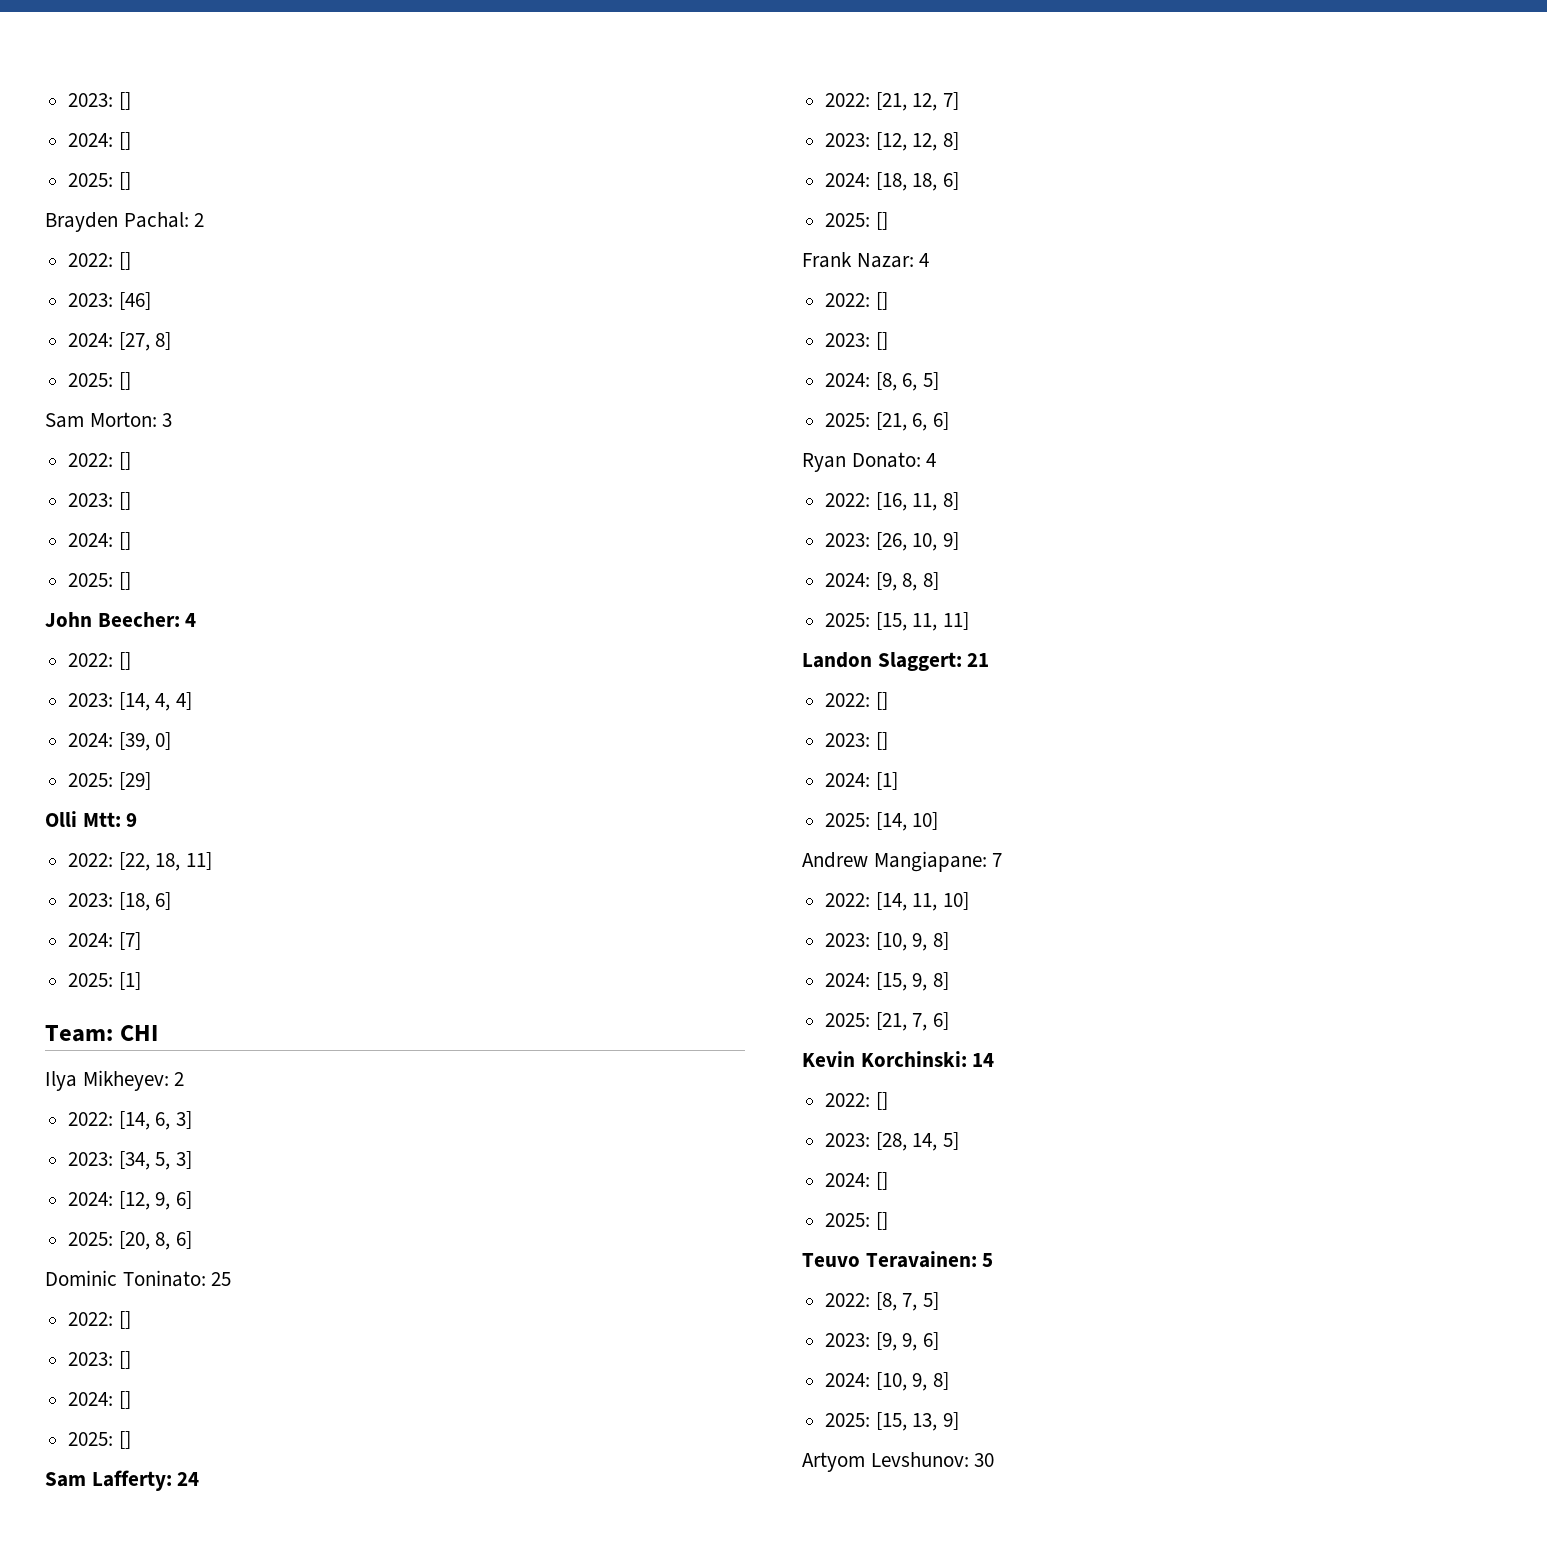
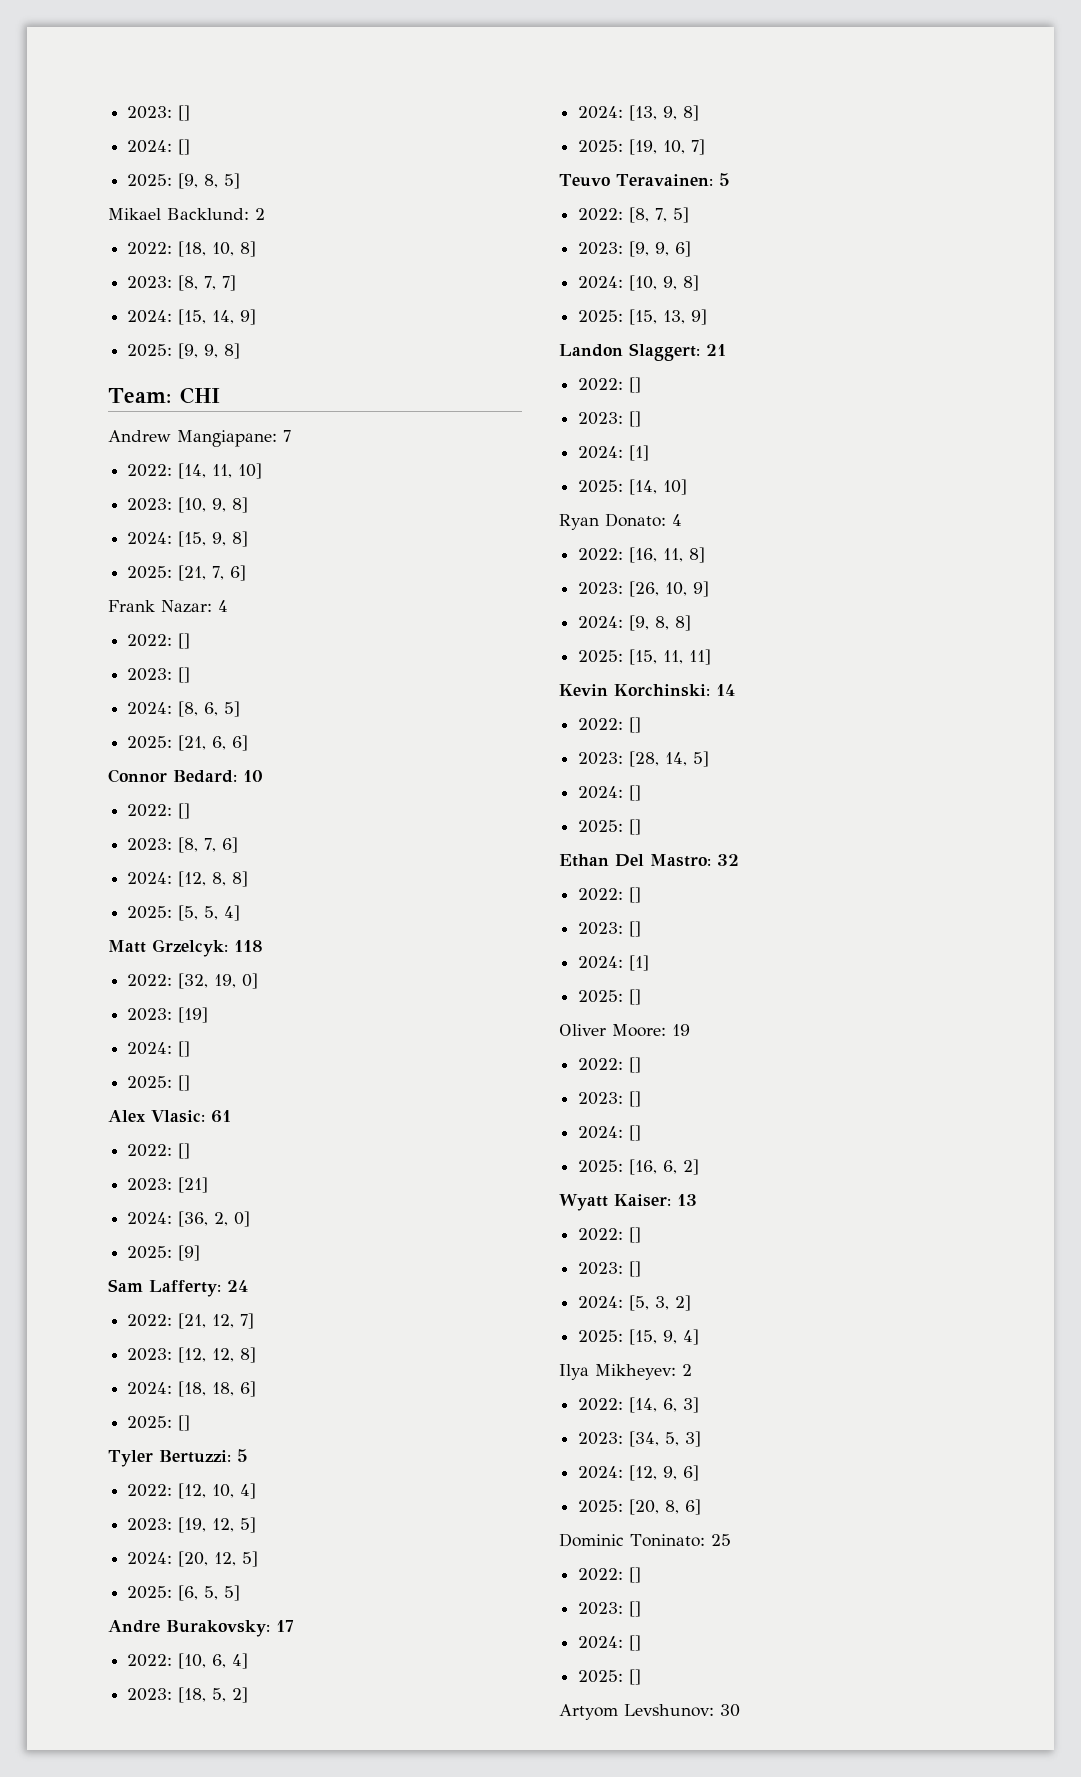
[68,92,131,110] [68,132,131,150] [68,172,131,190] [45,212,205,232] [68,252,131,270] [68,292,151,310] [68,332,172,351] [68,372,131,390] [45,412,173,428] [68,452,131,470] [68,492,131,510] [68,532,131,550] [68,572,131,590] [45,612,197,627] [68,652,131,670] [68,692,193,711] [68,732,172,751] [68,772,151,790] [45,811,138,827] [68,852,213,871] [68,892,172,911] [68,932,141,950] [68,972,141,990] [45,1025,158,1042] 2023: [] // 2024: [] // 2025: [] // Brayden Pachal: 2 // 2022: [] // 2023: [46] // 2024: [27, 8] // 2025: [] // Sam Morton: 3 // 2022: [] // 2023: [] // 2024: [] // 2025: [] // John Beecher: 4 // 2022: [] // 2023: [14, 4, 4] // 2024: [39, 0] // 2025: [29] // Olli Mtt: 9 // 2022: [22, 18, 11] // 2023: [18, 6] // 2024: [7] // 2025: [1] // Team: CHI -> [127,105,191,121] [127,139,191,155] [127,173,241,189] [108,208,265,220] [127,241,257,257] [127,275,237,291] [127,309,257,325] [127,343,241,359] [108,387,220,404] [108,430,291,447] [127,463,263,479] [127,497,249,513] [127,531,249,547] [127,565,247,581] [108,600,228,613] [127,633,191,649] [127,667,191,683] [127,701,241,717] [127,735,249,751] [108,769,263,783] [127,803,191,819] [127,837,239,853] [127,871,249,887] [127,905,241,921] [108,939,263,957] [127,973,259,989] [127,1007,209,1023] [127,1041,191,1057] [127,1075,191,1091] [108,1110,231,1123] [127,1143,191,1159] [127,1177,209,1193] [127,1211,251,1227] [127,1245,201,1261] [108,1279,248,1297] [127,1313,255,1329] [127,1347,257,1363] [127,1381,257,1397] [127,1415,191,1431] [108,1449,248,1467] [127,1483,257,1499] [127,1517,257,1533] [127,1551,259,1567] [127,1585,241,1601] [108,1620,294,1637] [127,1653,249,1669] [127,1687,249,1703] [578,105,700,121] [578,139,706,155] [559,173,730,187] [578,207,690,223] [578,241,692,257] [578,275,700,291] [578,309,708,325] [559,343,726,361] [578,377,642,393] [578,411,642,427] [578,445,650,461] [578,479,688,495] [559,513,682,530] [578,547,706,563] [578,581,710,597] [578,615,692,631] [578,649,712,665] [559,684,735,697] [578,717,642,733] [578,751,710,767] [578,785,642,801] [578,819,642,835] [559,854,739,867] [578,887,642,903] [578,921,642,937] [578,955,650,971] [578,989,642,1005] [559,1024,690,1037] [578,1057,642,1073] [578,1091,642,1107] [578,1125,642,1141] [578,1159,700,1175] [559,1194,697,1211] [578,1227,642,1243] [578,1261,642,1277] [578,1295,692,1311] [578,1329,700,1345] 2023: [] // 2024: [] // 2025: [9, 8, 5] // Mikael Backlund: 2 // 2022: [18, 10, 8] // 2023: [8, 7, 7] // 2024: [15, 14, 9] // 2025: [9, 9, 8] // Team: CHI // Andrew Mangiapane: 7 // 2022: [14, 11, 10] // 2023: [10, 9, 8] // 2024: [15, 9, 8] // 2025: [21, 7, 6] // Frank Nazar: 4 // 2022: [] // 2023: [] // 2024: [8, 6, 5] // 2025: [21, 6, 6] // Connor Bedard: 10 // 2022: [] // 2023: [8, 7, 6] // 2024: [12, 8, 8] // 2025: [5, 5, 4] // Matt Grzelcyk: 118 // 2022: [32, 19, 0] // 2023: [19] // 2024: [] // 2025: [] // Alex Vlasic: 61 // 2022: [] // 2023: [21] // 2024: [36, 2, 0] // 2025: [9] // Sam Lafferty: 24 // 2022: [21, 12, 7] // 2023: [12, 12, 8] // 2024: [18, 18, 6] // 2025: [] // Tyler Bertuzzi: 5 // 2022: [12, 10, 4] // 2023: [19, 12, 5] // 2024: [20, 12, 5] // 2025: [6, 5, 5] // Andre Burakovsky: 17 // 2022: [10, 6, 4] // 2023: [18, 5, 2] // 2024: [13, 9, 8] // 2025: [19, 10, 7] // Teuvo Teravainen: 5 // 2022: [8, 7, 5] // 2023: [9, 9, 6] // 2024: [10, 9, 8] // 2025: [15, 13, 9] // Landon Slaggert: 21 // 2022: [] // 2023: [] // 2024: [1] // 2025: [14, 10] // Ryan Donato: 4 // 2022: [16, 11, 8] // 2023: [26, 10, 9] // 2024: [9, 8, 8] // 2025: [15, 11, 11] // Kevin Korchinski: 14 // 2022: [] // 2023: [28, 14, 5] // 2024: [] // 2025: [] // Ethan Del Mastro: 32 // 2022: [] // 2023: [] // 2024: [1] // 2025: [] // Oliver Moore: 19 // 2022: [] // 2023: [] // 2024: [] // 2025: [16, 6, 2] // Wyatt Kaiser: 13 // 2022: [] // 2023: [] // 2024: [5, 3, 2] // 2025: [15, 9, 4]
[45,1470,200,1491] [825,92,960,111] [825,132,960,151] [825,172,960,191] [825,212,888,230] [802,252,930,268] [825,292,888,310] [825,332,888,350] [825,372,940,391] [825,412,950,431] [802,452,937,472] [825,492,960,511] [825,532,960,551] [825,572,940,591] [825,612,970,631] [802,652,990,671] [825,692,888,710] [825,732,888,750] [825,772,898,790] [825,812,939,831] [802,851,1003,872] [825,892,970,911] [825,932,950,951] [825,972,950,991] [825,1012,950,1031] [802,1051,995,1067] [825,1092,888,1110] [825,1132,960,1151] [825,1172,888,1190] [825,1212,888,1230] [802,1251,994,1268] [825,1292,940,1311] [825,1332,940,1351] [825,1372,950,1391] [825,1412,960,1431] // Sam Lafferty: 24 // 2022: [21, 12, 7] // 2023: [12, 12, 8] // 2024: [18, 18, 6] // 2025: [] // Frank Nazar: 4 // 2022: [] // 2023: [] // 2024: [8, 6, 5] // 2025: [21, 6, 6] // Ryan Donato: 4 // 2022: [16, 11, 8] // 2023: [26, 10, 9] // 2024: [9, 8, 8] // 2025: [15, 11, 11] // Landon Slaggert: 21 // 2022: [] // 2023: [] // 2024: [1] // 2025: [14, 10] // Andrew Mangiapane: 7 // 2022: [14, 11, 10] // 2023: [10, 9, 8] // 2024: [15, 9, 8] // 2025: [21, 7, 6] // Kevin Korchinski: 14 // 2022: [] // 2023: [28, 14, 5] // 2024: [] // 2025: [] // Teuvo Teravainen: 5 // 2022: [8, 7, 5] // 2023: [9, 9, 6] // 2024: [10, 9, 8] // 2025: [15, 13, 9] -> (642, 1677) none

